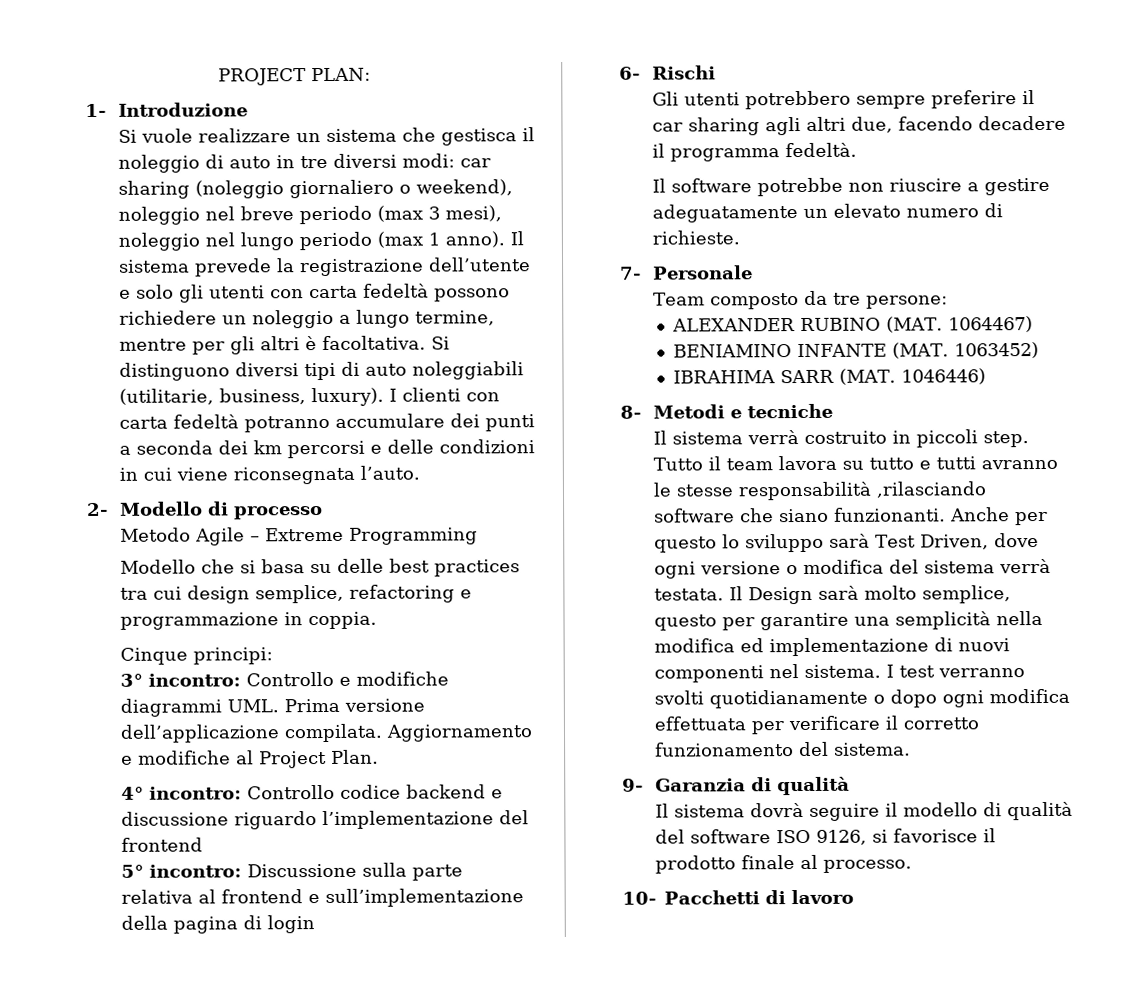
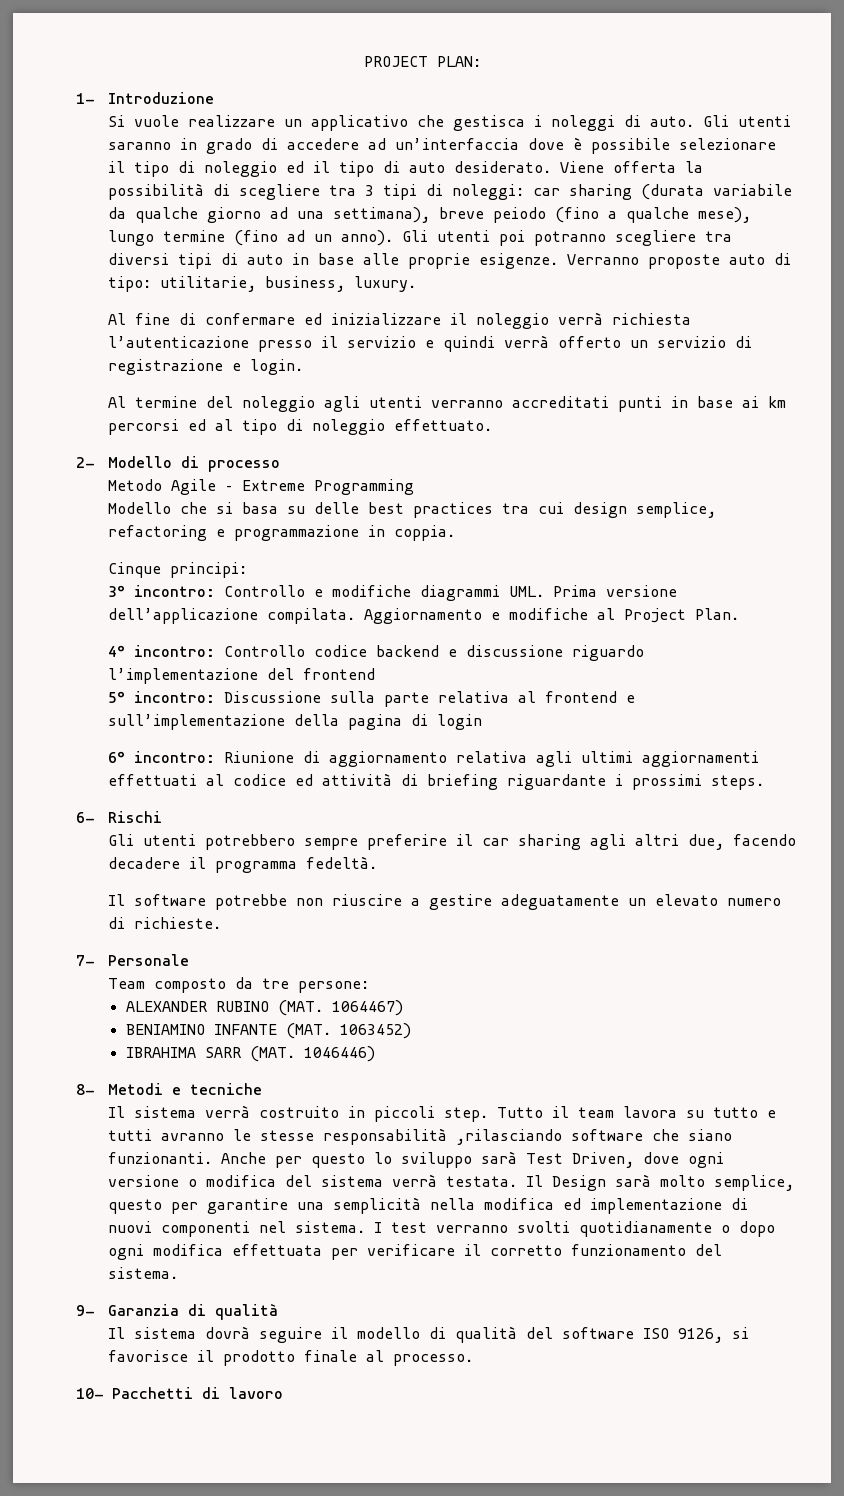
[326,128,398,142] sistema -> [310,115,408,131] applicativo
[522,127,536,142] [118,153,492,173] [118,179,514,199] [118,205,503,225] [118,231,525,251] [119,257,532,277] [119,283,511,303] [119,309,496,329] [119,335,451,355] [119,361,525,381] [119,387,501,407] [119,413,536,433] [119,439,536,459] [119,465,421,485] il noleggio di auto in tre diversi modi: car sharing (noleggio giornaliero o weekend), noleggio nel breve periodo (max 3 mesi), noleggio nel lungo periodo (max 1 anno). Il sistema prevede la registrazione dell’utente e solo gli utenti con carta fedeltà possono richiedere un noleggio a lungo termine, mentre per gli altri è facoltativa. Si distinguono diversi tipi di auto noleggiabili (utilitarie, business, luxury). I clienti con carta fedeltà potranno accumulare dei punti a seconda dei km percorsi e delle condizioni in cui viene riconsegnata l’auto. -> [533,115,791,131] [107,137,776,154] [107,161,703,177] [107,183,792,200] [107,207,751,223] [107,230,732,246] [107,253,791,269] [107,276,416,292] [107,312,691,329] [107,335,752,352] [107,359,303,375] [107,396,786,412] [107,419,492,435] i noleggi di auto. Gli utenti saranno in grado di accedere ad un’interfaccia dove è possibile selezionare il tipo di noleggio ed il tipo di auto desiderato. Viene offerta la possibilità di scegliere tra 3 tipi di noleggi: car sharing (durata variabile da qualche giorno ad una settimana), breve peiodo (fino a qualche mese), lungo termine (fino ad un anno). Gli utenti poi potranno scegliere tra diversi tipi di auto in base alle proprie esigenze. Verranno proposte auto di tipo: utilitarie, business, luxury. // Al fine di confermare ed inizializzare il noleggio verrà richiesta l’autenticazione presso il servizio e quindi verrà offerto un servizio di registrazione e login. // Al termine del noleggio agli utenti verranno accreditati punti in base ai km percorsi ed al tipo di noleggio effettuato.
(316, 924) none -> [107,751,759,767] [107,773,764,790] // 6° incontro: Riunione di aggiornamento relativa agli ultimi aggiornamenti effettuati al codice ed attività di briefing riguardante i prossimi steps.

